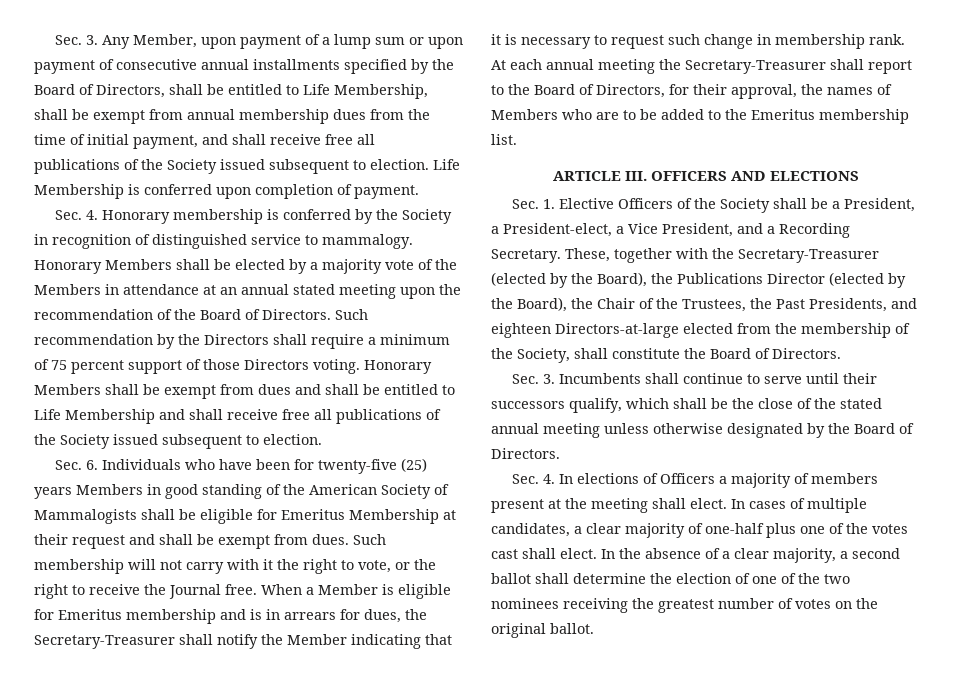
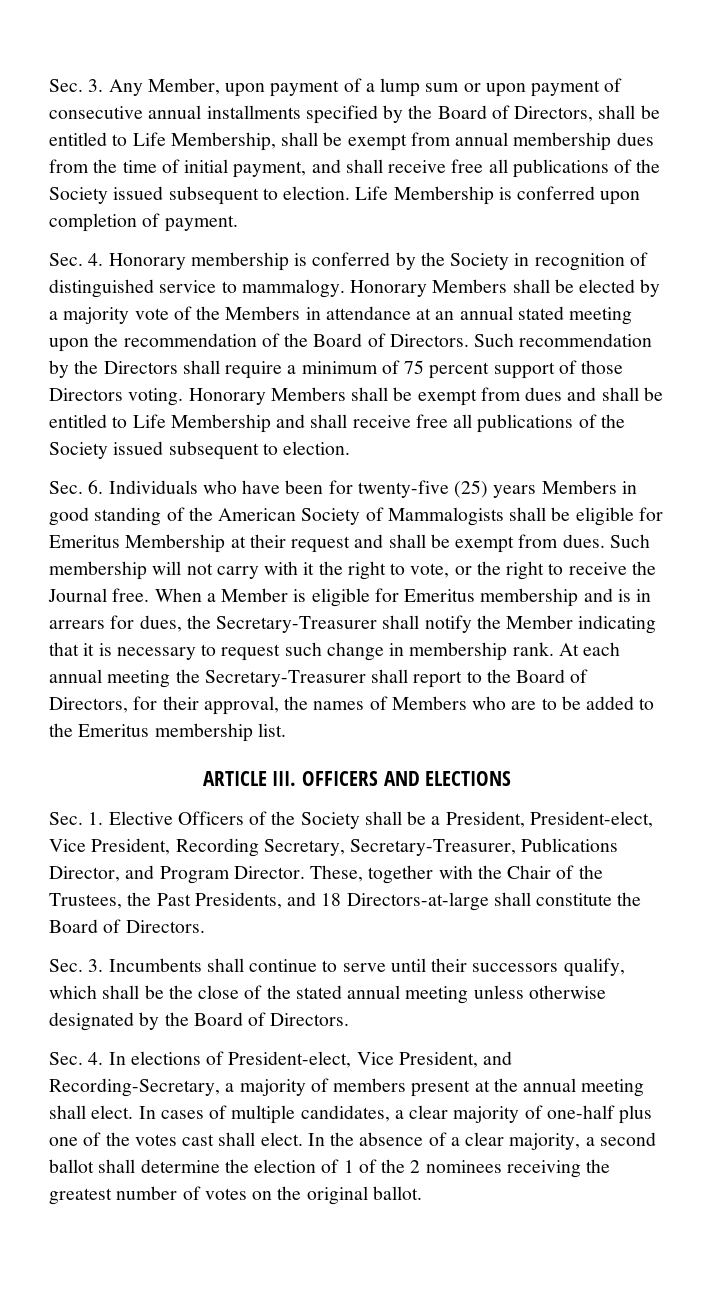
[491,223,850,238] [491,248,879,263] [491,272,906,288] [491,297,567,312] a President-elect, a Vice President, and a Recording Secretary. These, together with the Secretary-Treasurer (elected by the Board), the Publications Director (elected by the Board), -> [529,811,653,828] [49,838,619,857] [49,865,473,884] President-elect, Vice President, Recording Secretary, Secretary-Treasurer, Publications Director, and Program Director. These, together with
[491,323,910,338] [491,348,570,363] eighteen Directors-at-large elected from the membership of the Society, -> [321,892,489,911] 18 Directors-at-large
[659,473,715,484] Officers -> [228,1051,513,1068] [49,1078,220,1097] President-elect, Vice President, and Recording-Secretary,
(587, 503) none -> [523,1078,577,1092] annual
[752,573,850,584] one of the two -> [343,1159,421,1173] 1 of the 2

